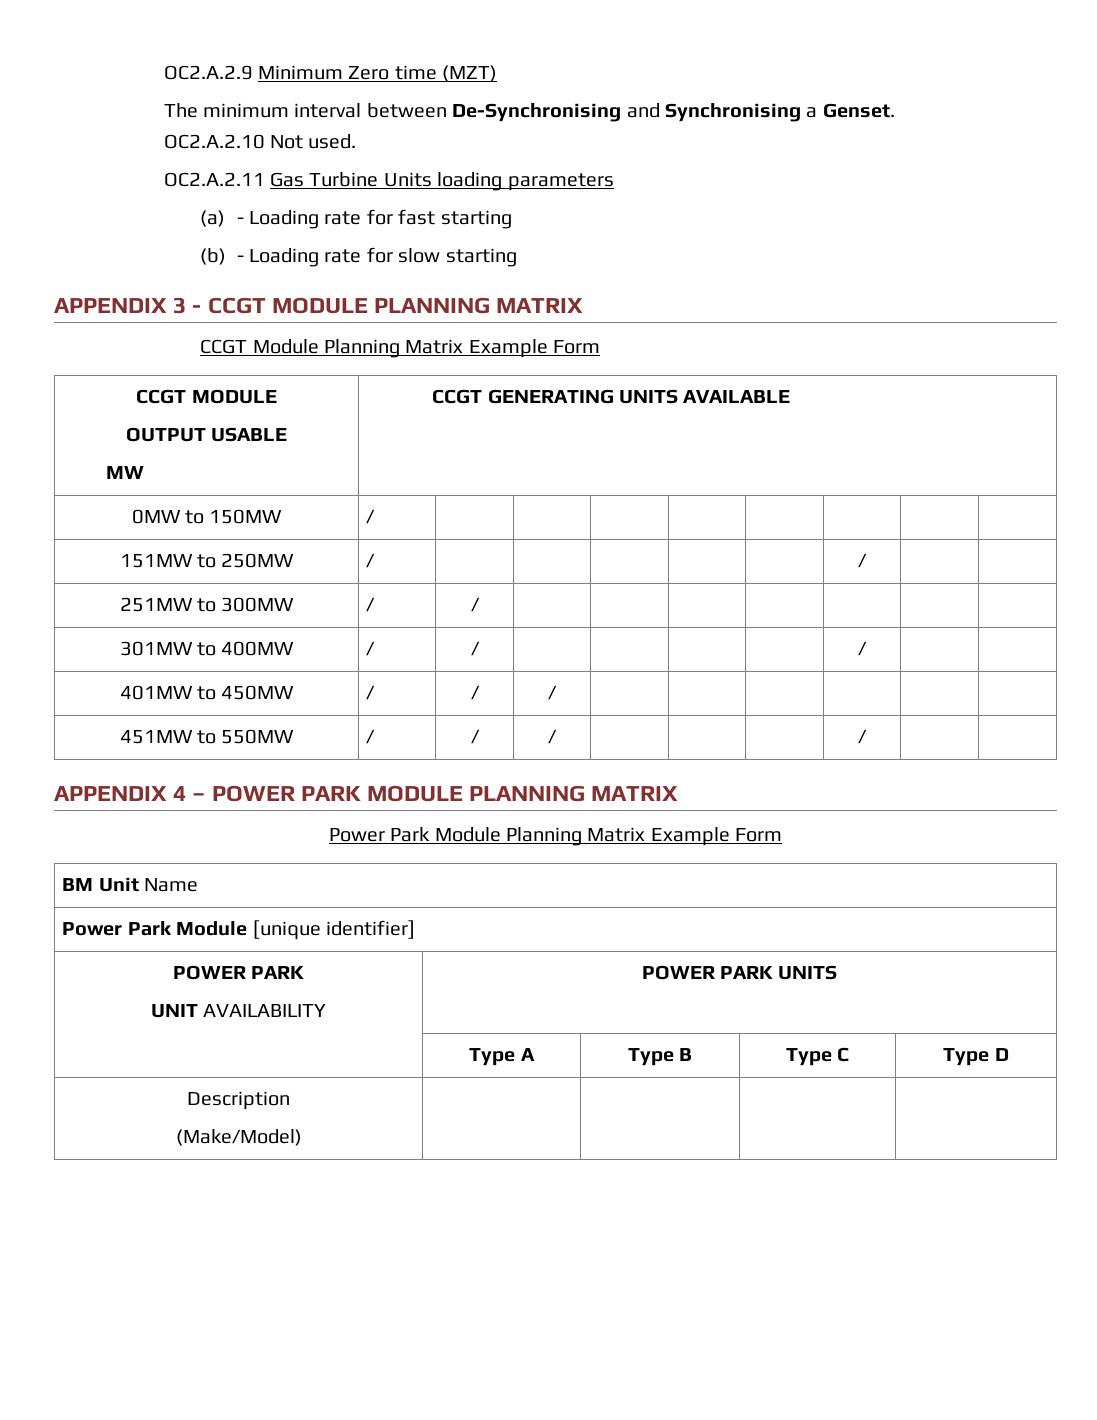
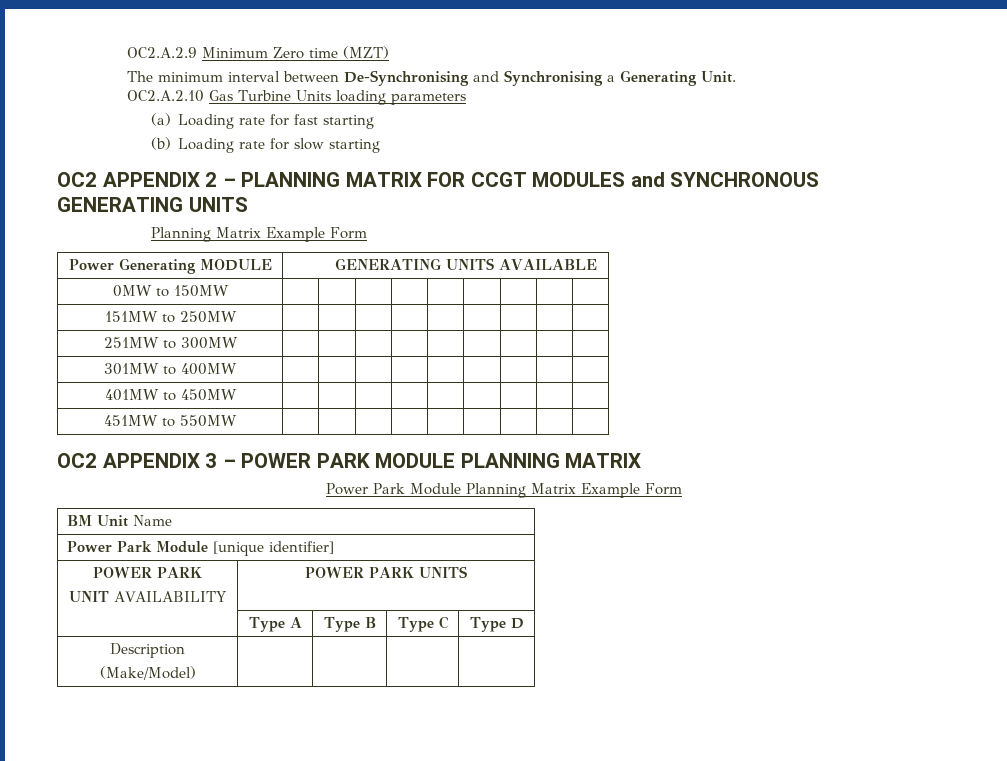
[822,103,895,118] Genset. -> [620,70,737,86] Generating Unit.
[269,134,357,149] [163,172,265,187] Not used. // OC2.A.2.11 -> (205, 96) none
[236,217,244,224] - -> (171, 119) none
[236,255,244,262] - -> (171, 143) none
[54,297,584,314] [200,339,601,358] [136,389,277,404] [125,427,288,442] [106,466,145,479] [432,389,483,404] APPENDIX 3 - CCGT MODULE PLANNING MATRIX // CCGT Module Planning Matrix Example Form // CCGT MODULE // OUTPUT USABLE // MW | CCGT -> [57,172,820,187] [57,197,248,212] [150,227,367,242] [68,258,272,274] OC2 APPENDIX 2 – PLANNING MATRIX FOR CCGT MODULES and SYNCHRONOUS GENERATING UNITS // Planning Matrix Example Form // Power Generating MODULE |
[366,509,376,524] / -> (229, 291) none
[366,553,376,568] [858,553,867,568] / | | | | | | / -> (237, 317) | | | | | |
[366,597,376,612] [470,597,480,612] / | / -> (238, 343) |
[366,641,376,656] [470,641,480,656] [858,641,867,656] / | / | | | | | / -> (237, 369) | | | | | |
[366,685,376,700] [470,685,480,700] [548,685,557,700] / | / | / -> (237, 395) | |
[366,729,376,744] [470,729,480,744] [548,729,557,744] [858,729,867,744] [54,786,187,801] / | / | / | | | | / | | // APPENDIX 4 -> [57,453,218,468] | | | | | | | | // OC2 APPENDIX 3

